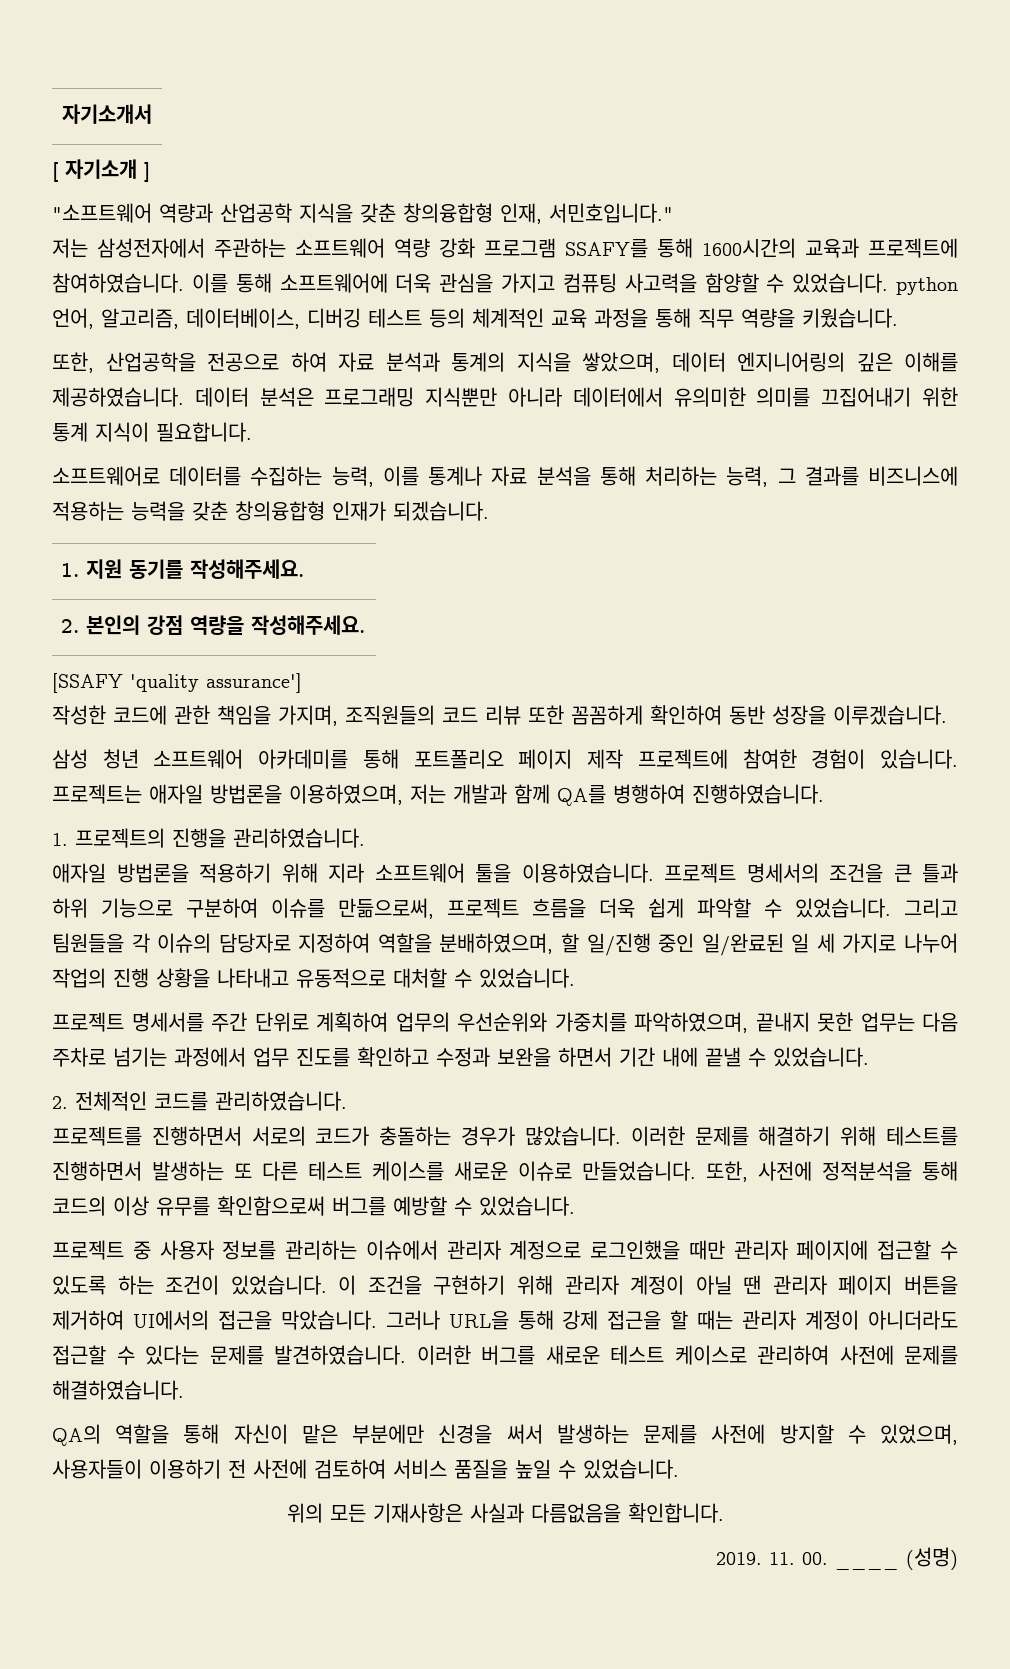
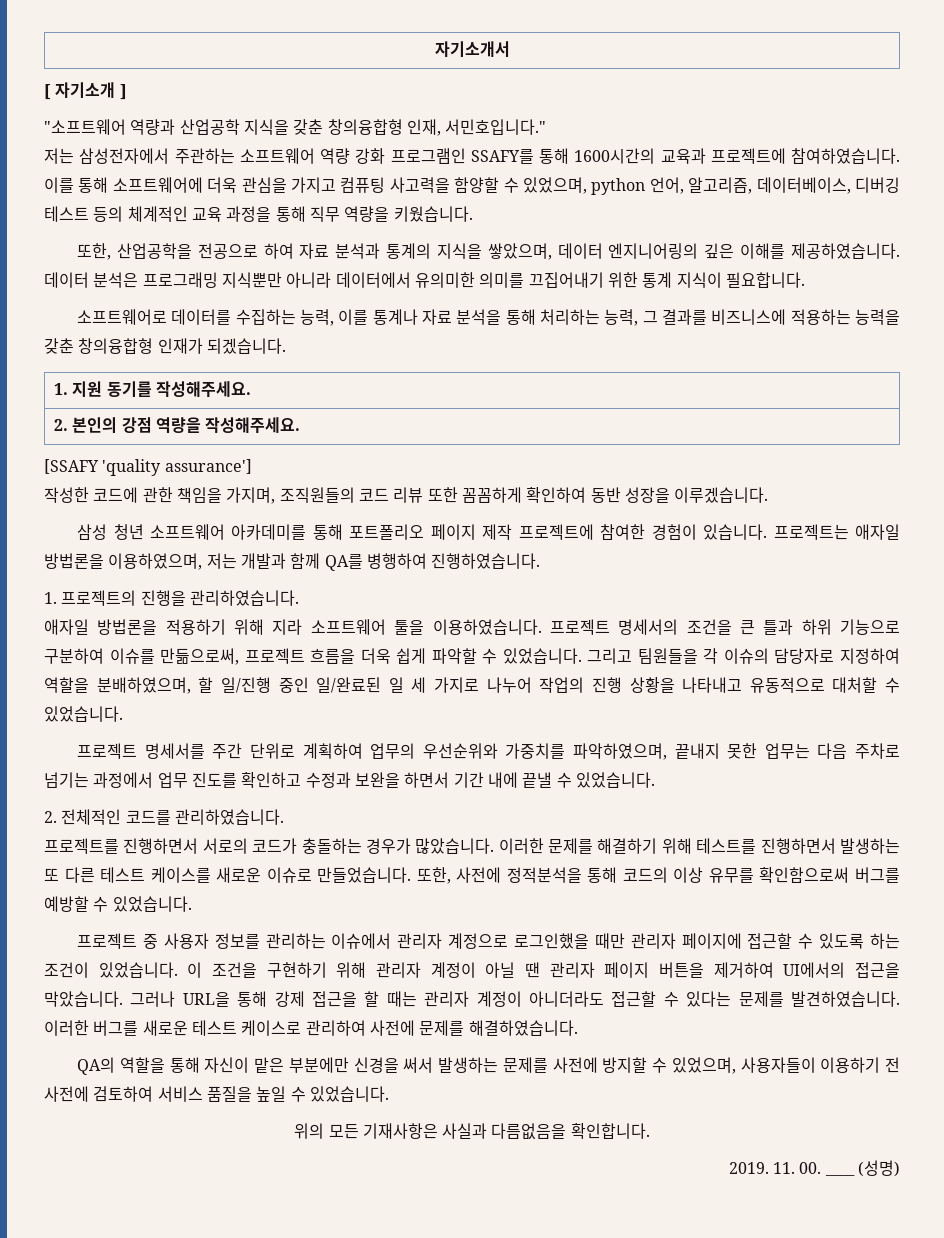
[484,238,556,258] 프로그램 -> [390,148,466,164] 프로그램인
[792,273,889,293] 있었습니다. -> [522,177,587,194] 있었으며,

